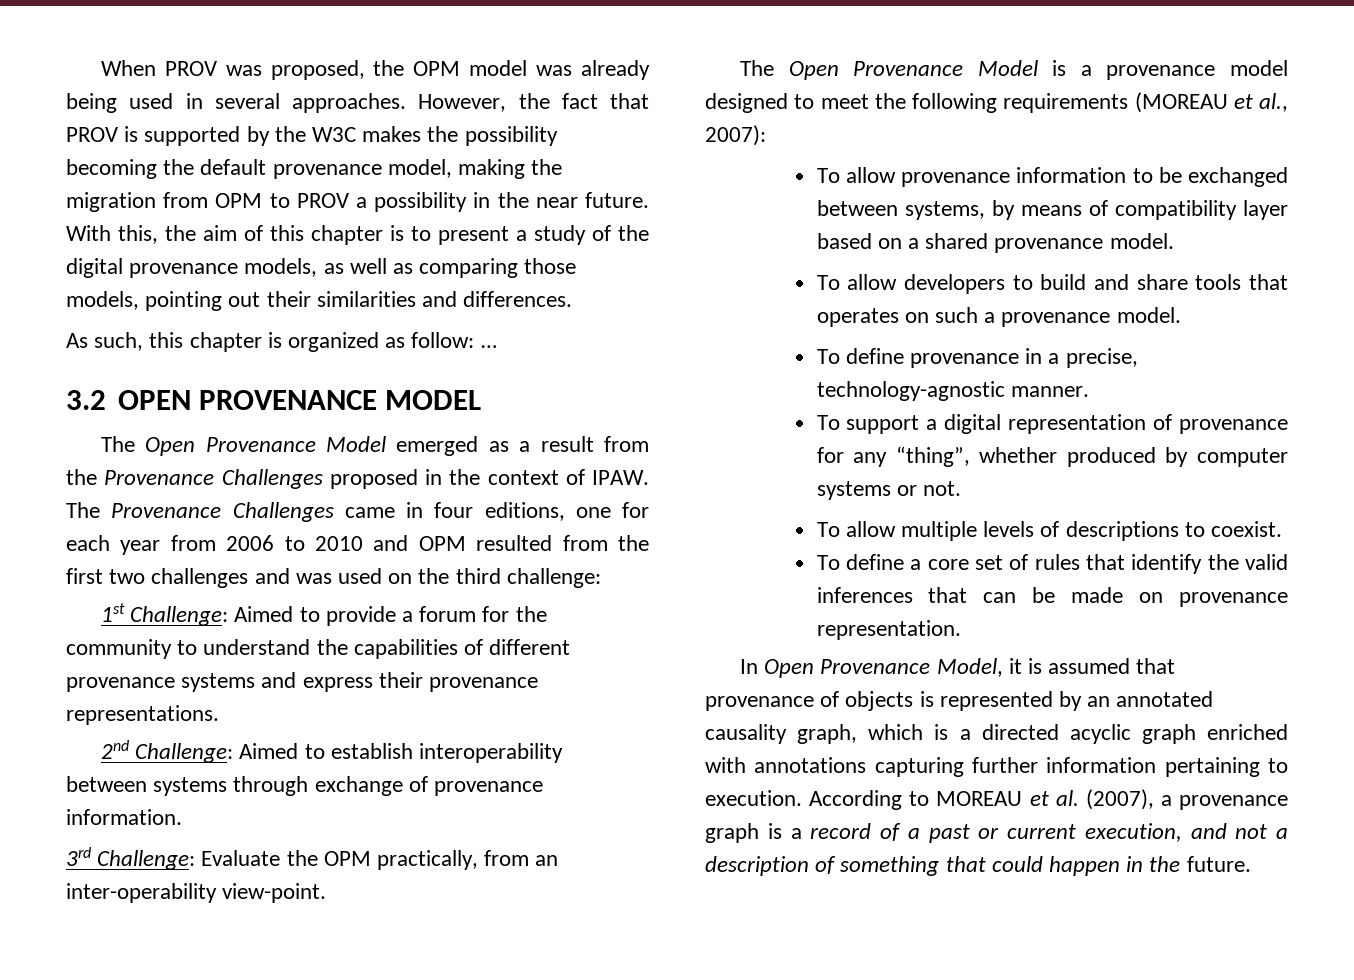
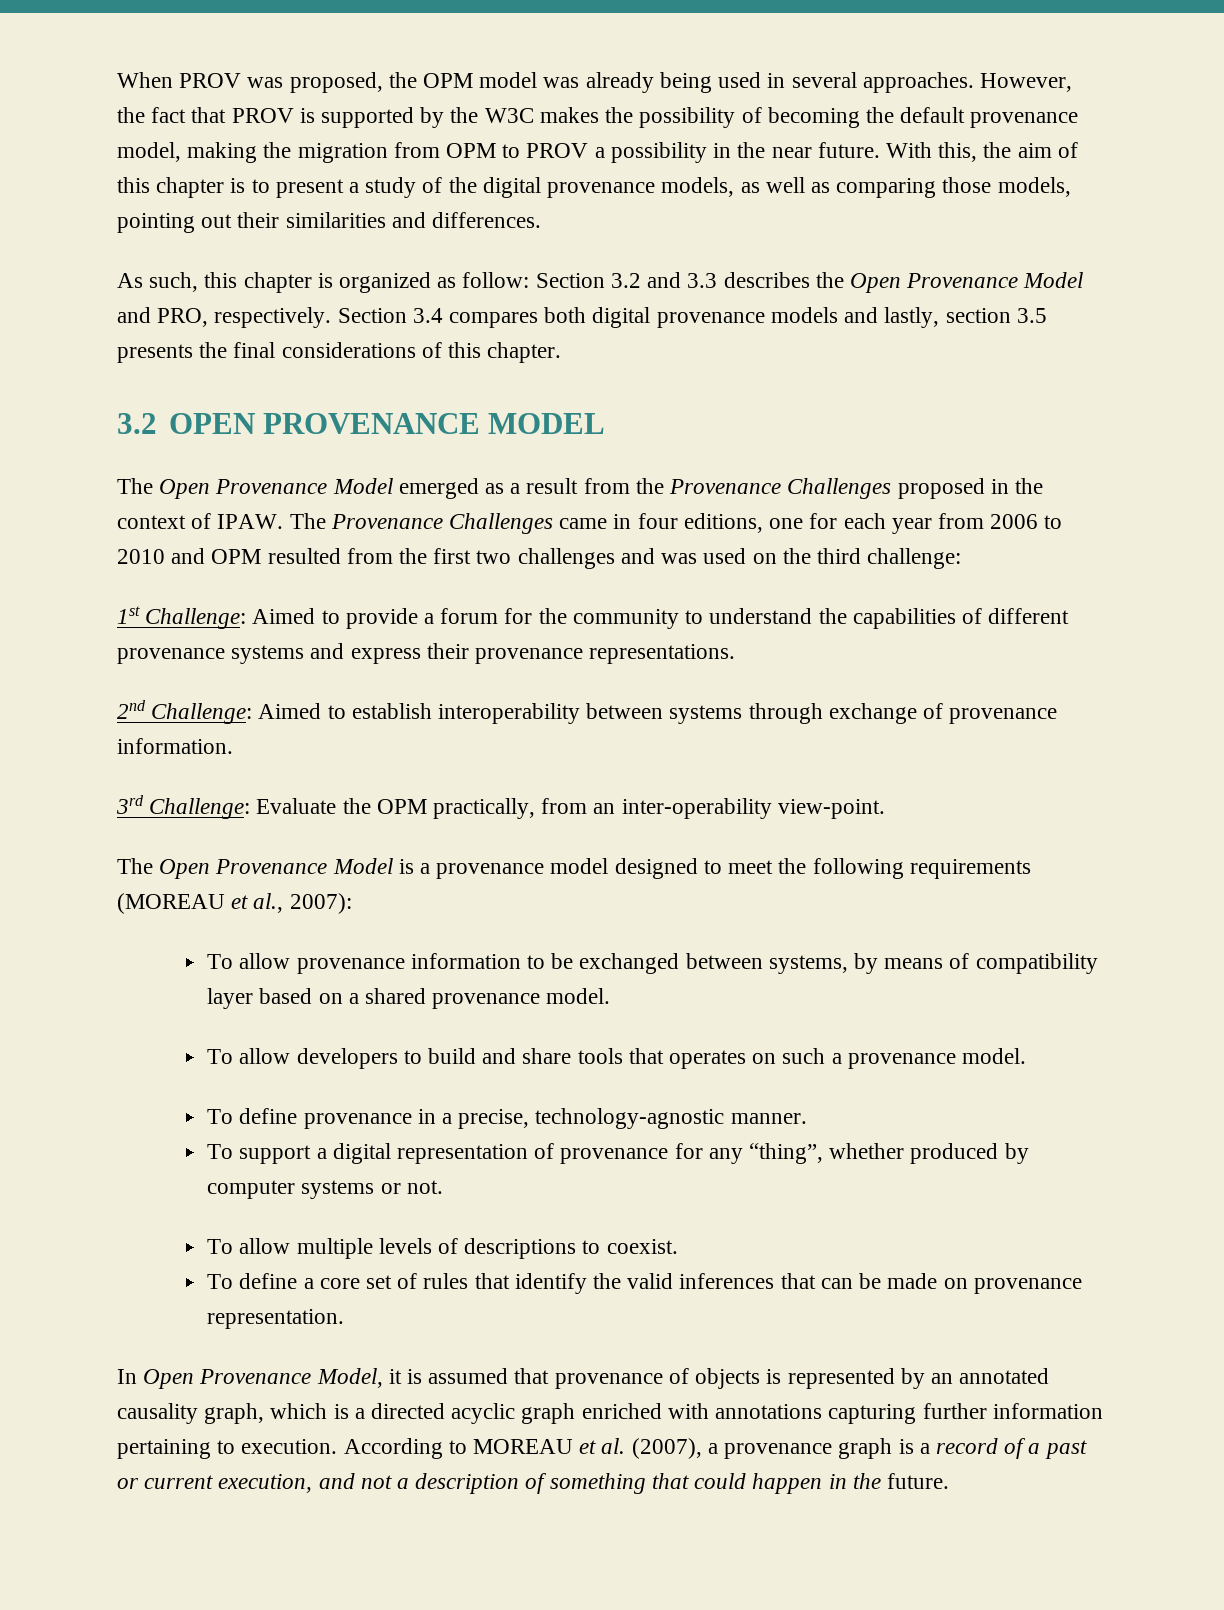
(558, 136) none -> [741,107,762,123] of
[480,345,497,348] … -> [535,272,1084,293] [117,307,1047,328] [117,342,562,363] Section 3.2 and 3.3 describes the Open Provenance Model and PRO, respectively. Section 3.4 compares both digital provenance models and lastly, section 3.5 presents the final considerations of this chapter.

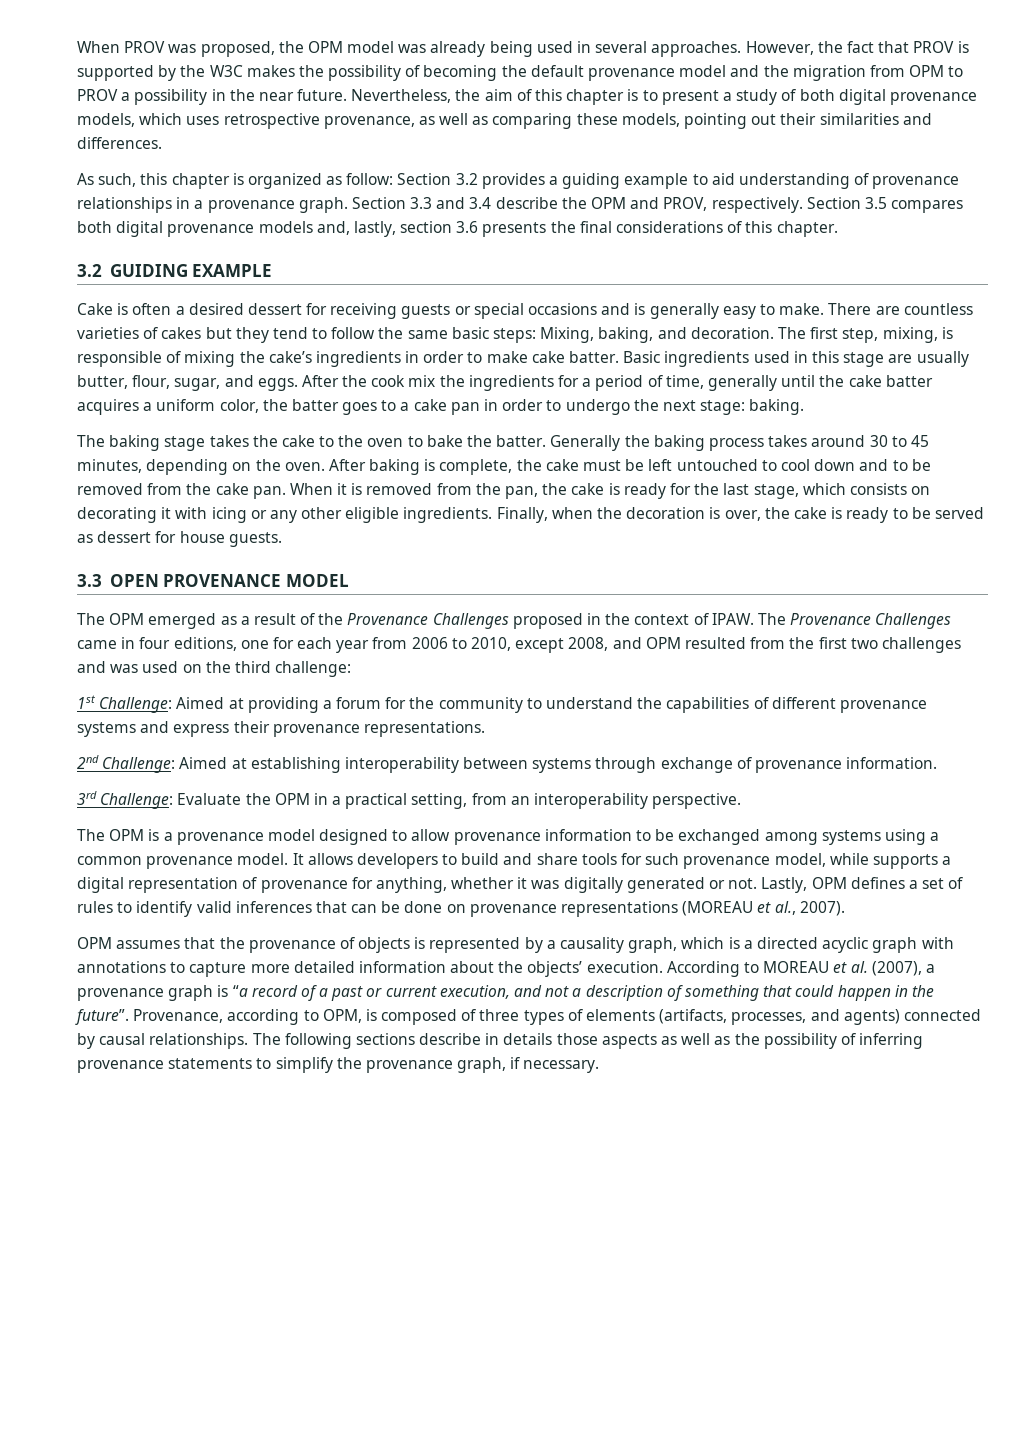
[117,142,258,163] model, making -> [679,65,760,77] model and
[885,142,978,162] With this, -> [351,89,452,103] Nevertheless,
[448,177,477,193] the -> [799,89,835,101] both
(735, 187) none -> [139,113,415,129] which uses retrospective provenance,
[942,177,992,193] those -> [576,113,618,125] these
[647,272,1084,293] [117,307,209,327] and 3.3 describes the Open Provenance Model and PRO, -> [481,173,960,189] [77,197,708,213] provides a guiding example to aid understanding of provenance relationships in a provenance graph. Section 3.3 and 3.4 describe the OPM and PROV,
[412,308,443,323] 3.4 -> [864,197,887,209] 3.5
[844,307,879,323] and -> [316,221,350,235] and,
[1016,308,1047,323] 3.5 -> [456,221,479,233] 3.6
(157, 423) none -> [109,264,273,277] [77,303,973,319] [77,327,953,343] [77,351,969,367] [77,375,933,391] [77,399,805,415] [77,435,929,451] [77,459,931,475] [77,483,931,499] [77,507,984,523] [77,531,282,547] [77,574,102,587] GUIDING EXAMPLE // Cake is often a desired dessert for receiving guests or special occasions and is generally easy to make. There are countless varieties of cakes but they tend to follow the same basic steps: Mixing, baking, and decoration. The first step, mixing, is responsible of mixing the cake’s ingredients in order to make cake batter. Basic ingredients used in this stage are usually butter, flour, sugar, and eggs. After the cook mix the ingredients for a period of time, generally until the cake batter acquires a uniform color, the batter goes to a cake pan in order to undergo the next stage: baking. // The baking stage takes the cake to the oven to bake the batter. Generally the baking process takes around 30 to 45 minutes, depending on the oven. After baking is complete, the cake must be left untouched to cool down and to be removed from the cake pan. When it is removed from the pan, the cake is ready for the last stage, which consists on decorating it with icing or any other eligible ingredients. Finally, when the decoration is over, the cake is ready to be served as dessert for house guests. // 3.3
[159,478,393,499] Open Provenance Model -> [109,613,145,625] OPM
[583,478,630,494] from -> [300,613,316,625] of
[117,549,165,564] 2010 -> [471,637,609,653] 2010, except 2008,
[321,608,418,629] to provide -> [228,697,319,713] at providing
[327,703,432,719] to establish -> [231,757,341,773] at establishing
[433,798,885,819] [117,858,393,879] practically, from an inter-operability view-point. // The Open Provenance Model -> [313,793,742,809] [77,829,145,841] in a practical setting, from an interoperability perspective. // The OPM
[728,858,1031,879] [117,893,352,914] [207,954,234,969] meet the following requirements (MOREAU et al., 2007): // To -> (408, 835) none
[685,953,1098,974] [207,988,611,1009] [207,1048,291,1064] between systems, by means of compatibility layer based on a shared provenance model. // To allow -> [764,829,940,845] [77,853,353,869] among systems using a common provenance model. It allows
[628,1048,1027,1069] [207,1108,807,1129] [207,1144,312,1164] that operates on such a provenance model. // To define provenance in a precise, technology-agnostic manner. // To support -> [621,853,938,869] for such provenance model, while supports
[708,1143,1029,1164] [207,1180,443,1199] [207,1238,678,1259] [207,1273,622,1294] any “thing”, whether produced by computer systems or not. // To allow multiple levels of descriptions to coexist. // To define a core set of rules that identify the -> [375,877,964,893] [77,901,193,917] anything, whether it was digitally generated or not. Lastly, OPM defines a set of rules to identify
[887,1273,938,1289] made -> [404,901,443,913] done
[207,1309,345,1329] [117,1368,550,1389] representation. // In Open Provenance Model, it is assumed that -> [561,901,845,917] [77,937,245,949] representations (MOREAU et al., 2007). // OPM assumes that the
[930,1368,1050,1384] an annotated -> [546,940,556,949] a
[581,1403,662,1419] enriched -> (918, 945) none
[828,1403,1103,1424] [117,1439,236,1459] capturing further information pertaining to -> [170,961,583,977] to capture more detailed information about the objects’
[919,1443,930,1454] a -> [232,985,248,997] “a
[886,1473,949,1489] future. -> [75,1009,981,1025] [77,1033,924,1049] [77,1057,600,1073] future”. Provenance, according to OPM, is composed of three types of elements (artifacts, processes, and agents) connected by causal relationships. The following sections describe in details those aspects as well as the possibility of inferring provenance statements to simplify the provenance graph, if necessary.

